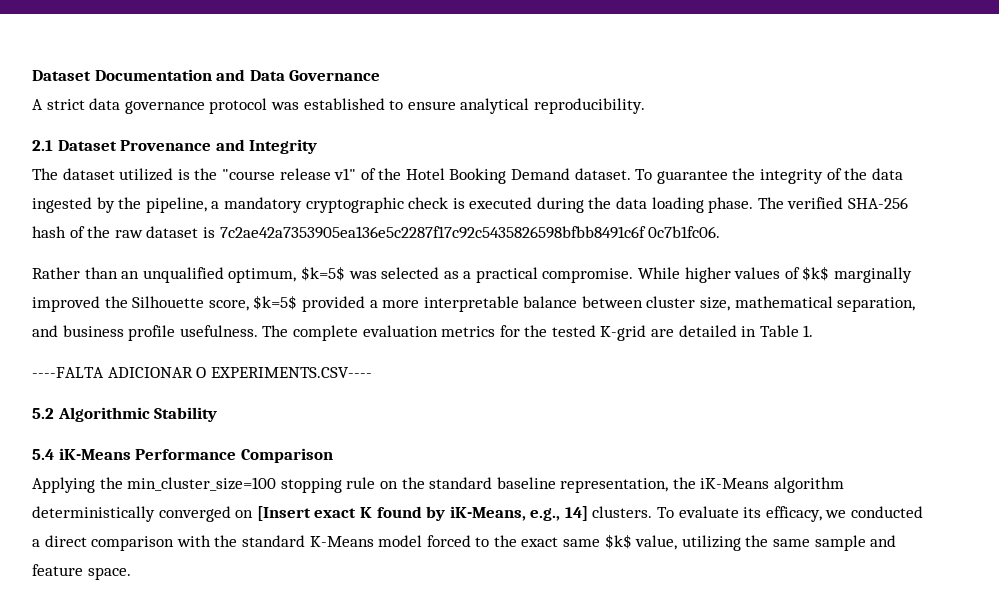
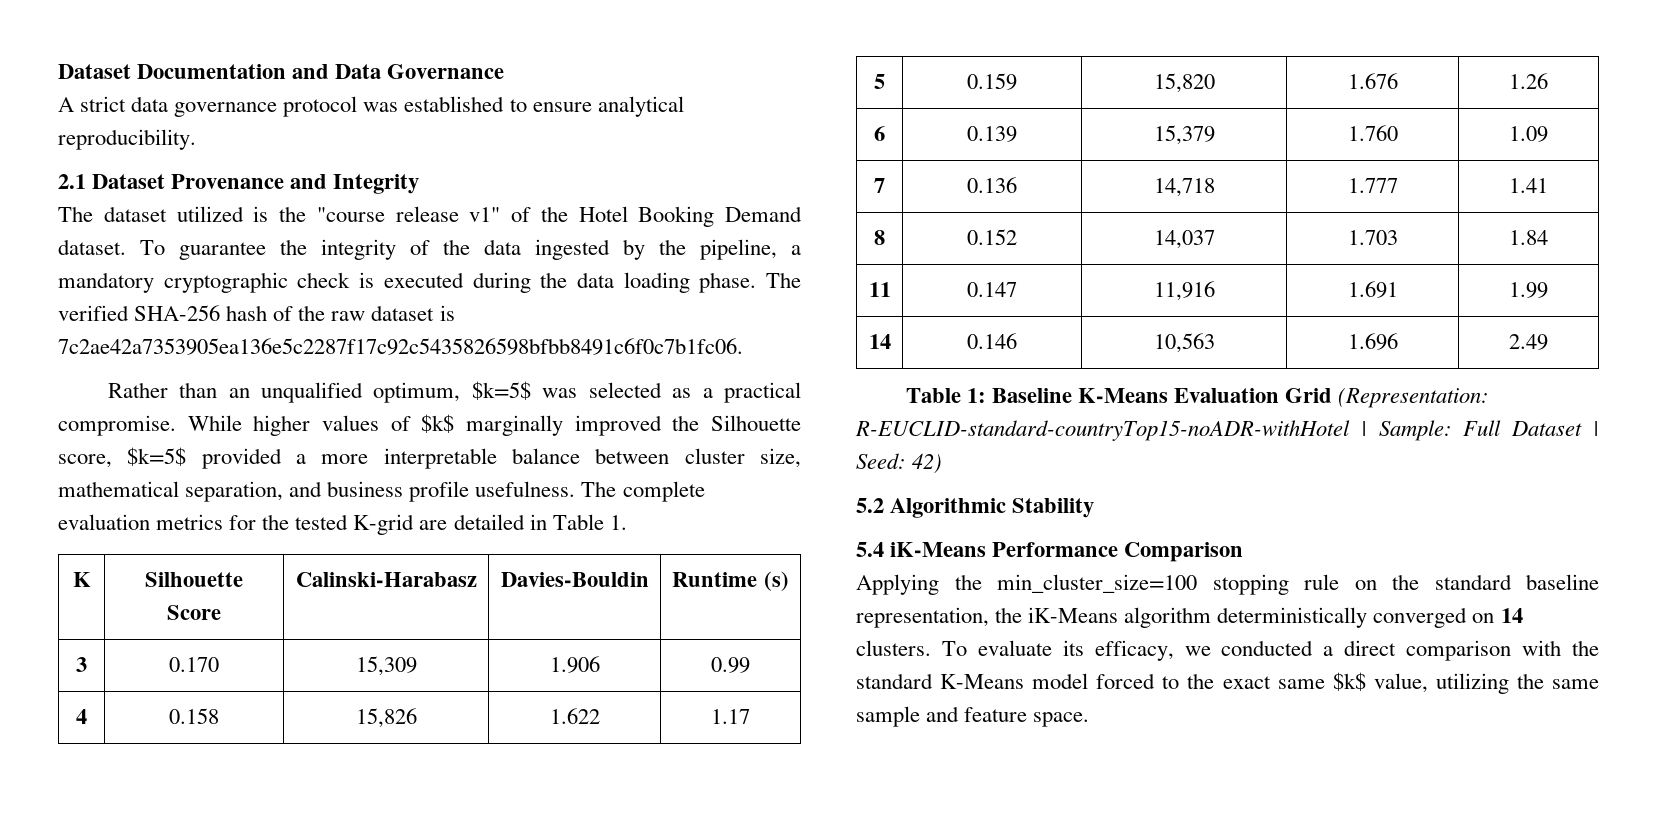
[219,226,721,239] 7c2ae42a7353905ea136e5c2287f17c92c5435826598bfbb8491c6f 0c7b1fc06. -> [58,338,743,355] 7c2ae42a7353905ea136e5c2287f17c92c5435826598bfbb8491c6f0c7b1fc06.
[32,367,372,378] // ----FALTA ADICIONAR O EXPERIMENTS.CSV---- -> [72,572,91,587] [145,572,243,587] [167,605,221,620] [295,572,477,587] [500,572,649,587] [672,571,789,591] [76,657,87,672] [169,657,219,672] [355,656,417,676] [549,656,600,673] [711,657,750,673] [76,709,87,724] [169,708,219,724] [355,708,417,728] [549,708,600,724] [711,709,750,724] [874,74,885,89] [967,73,1017,90] [1153,73,1215,93] [1347,73,1398,89] [1509,73,1548,89] [874,126,885,141] [967,126,1017,142] [1153,125,1215,145] [1347,125,1398,141] [1509,126,1548,142] [874,178,885,193] [967,177,1017,193] [1153,178,1215,197] [1347,178,1398,193] [1509,178,1548,193] [874,230,885,245] [967,229,1017,245] [1153,230,1215,249] [1347,230,1398,245] [1509,230,1548,245] [868,282,891,297] [967,282,1017,297] [1153,281,1215,301] [1347,281,1398,298] [1509,282,1548,298] [868,334,891,349] [967,333,1017,349] [1153,333,1215,353] [1347,333,1398,350] [1509,334,1548,350] [905,388,1490,408] [855,420,1599,441] [856,453,943,474] // K | Silhouette Score | Calinski-Harabasz | Davies-Bouldin | Runtime (s) // 3 | 0.170 | 15,309 | 1.906 | 0.99 // 4 | 0.158 | 15,826 | 1.622 | 1.17 // 5 | 0.159 | 15,820 | 1.676 | 1.26 // 6 | 0.139 | 15,379 | 1.760 | 1.09 // 7 | 0.136 | 14,718 | 1.777 | 1.41 // 8 | 0.152 | 14,037 | 1.703 | 1.84 // 11 | 0.147 | 11,916 | 1.691 | 1.99 // 14 | 0.146 | 10,563 | 1.696 | 2.49 // Table 1: Baseline K-Means Evaluation Grid (Representation: R-EUCLID-standard-countryTop15-noADR-withHotel | Sample: Full Dataset | Seed: 42)
[256,506,588,521] [Insert exact K found by iK-Means, e.g., 14] -> [1500,608,1523,623] 14

